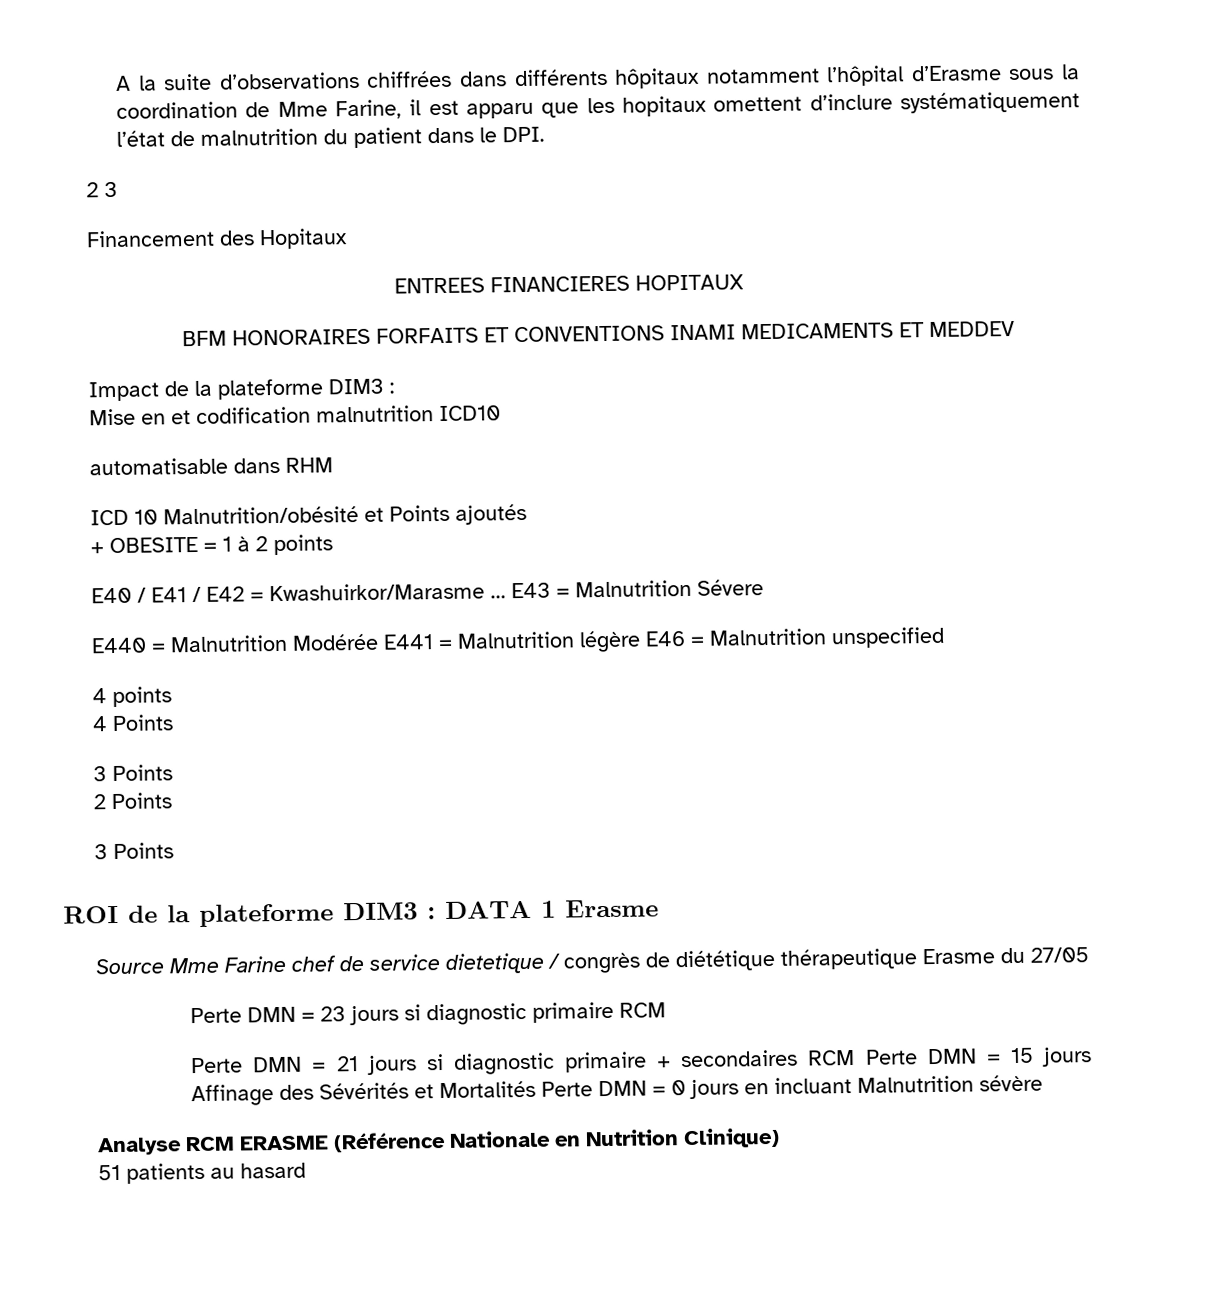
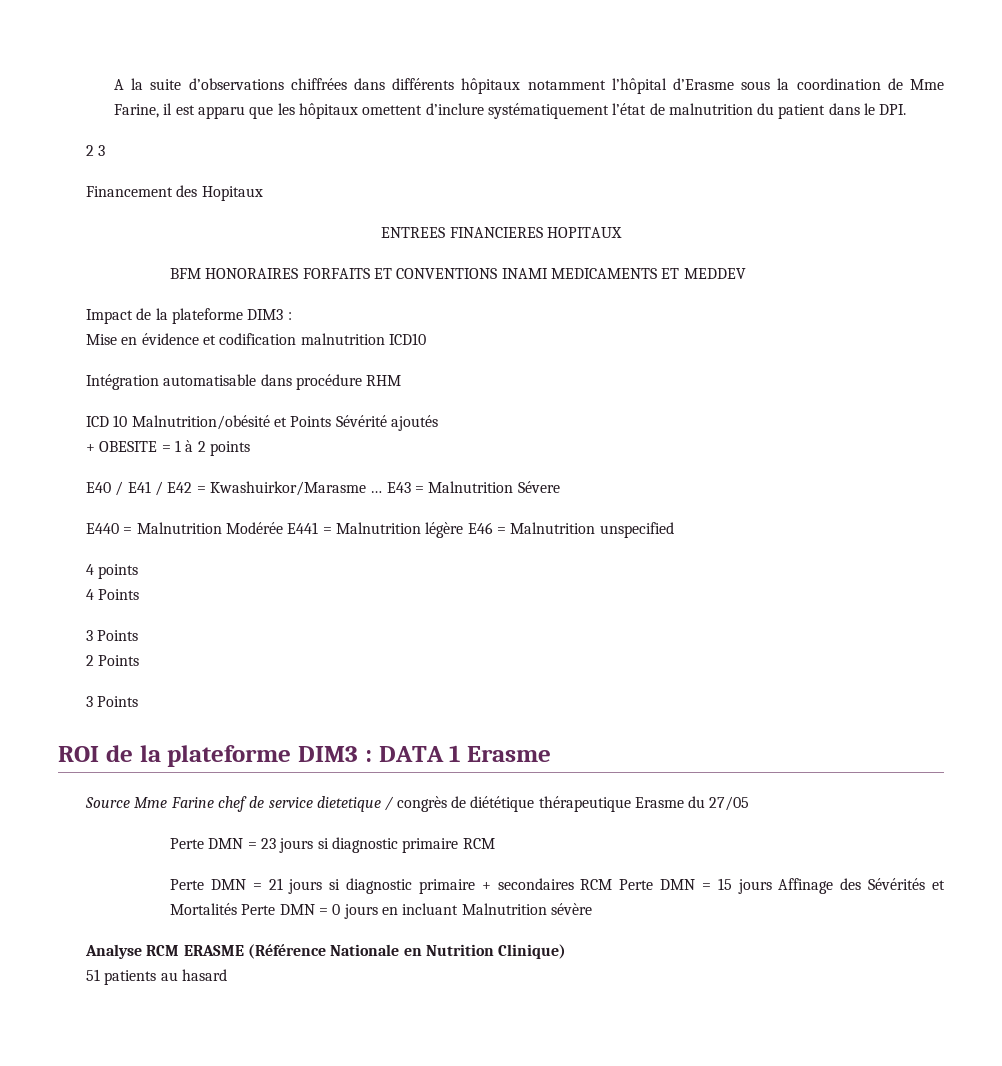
[622,95,708,117] hopitaux -> [298,103,358,119] hôpitaux
(166, 419) none -> [141,333,199,345] évidence
(501, 413) none -> [85,374,159,390] Intégration
(280, 465) none -> [295,374,362,390] procédure
(450, 513) none -> [335,415,387,427] Sévérité

